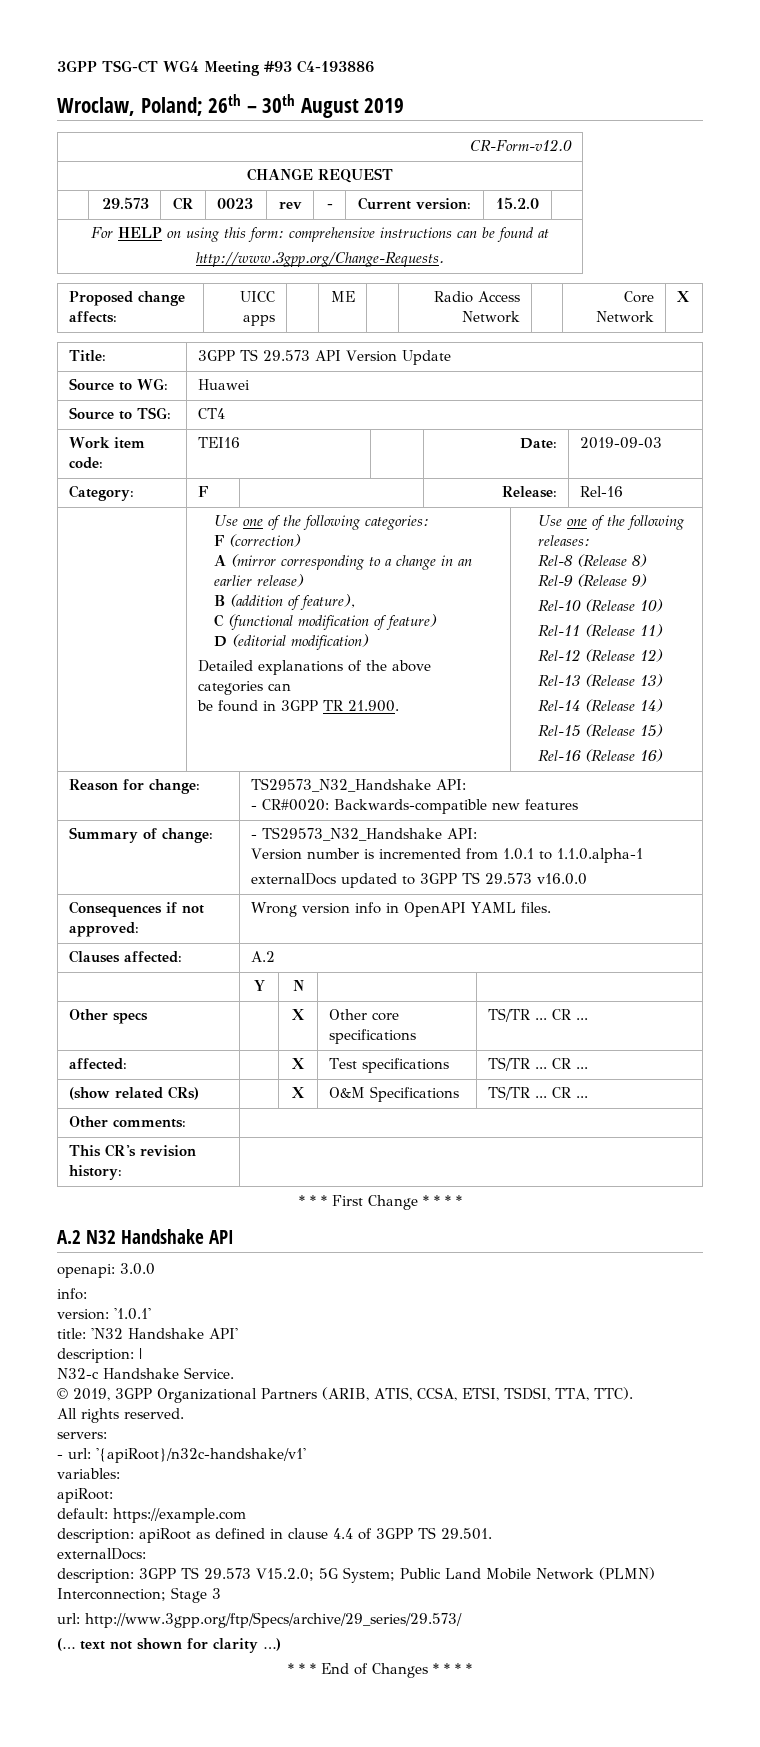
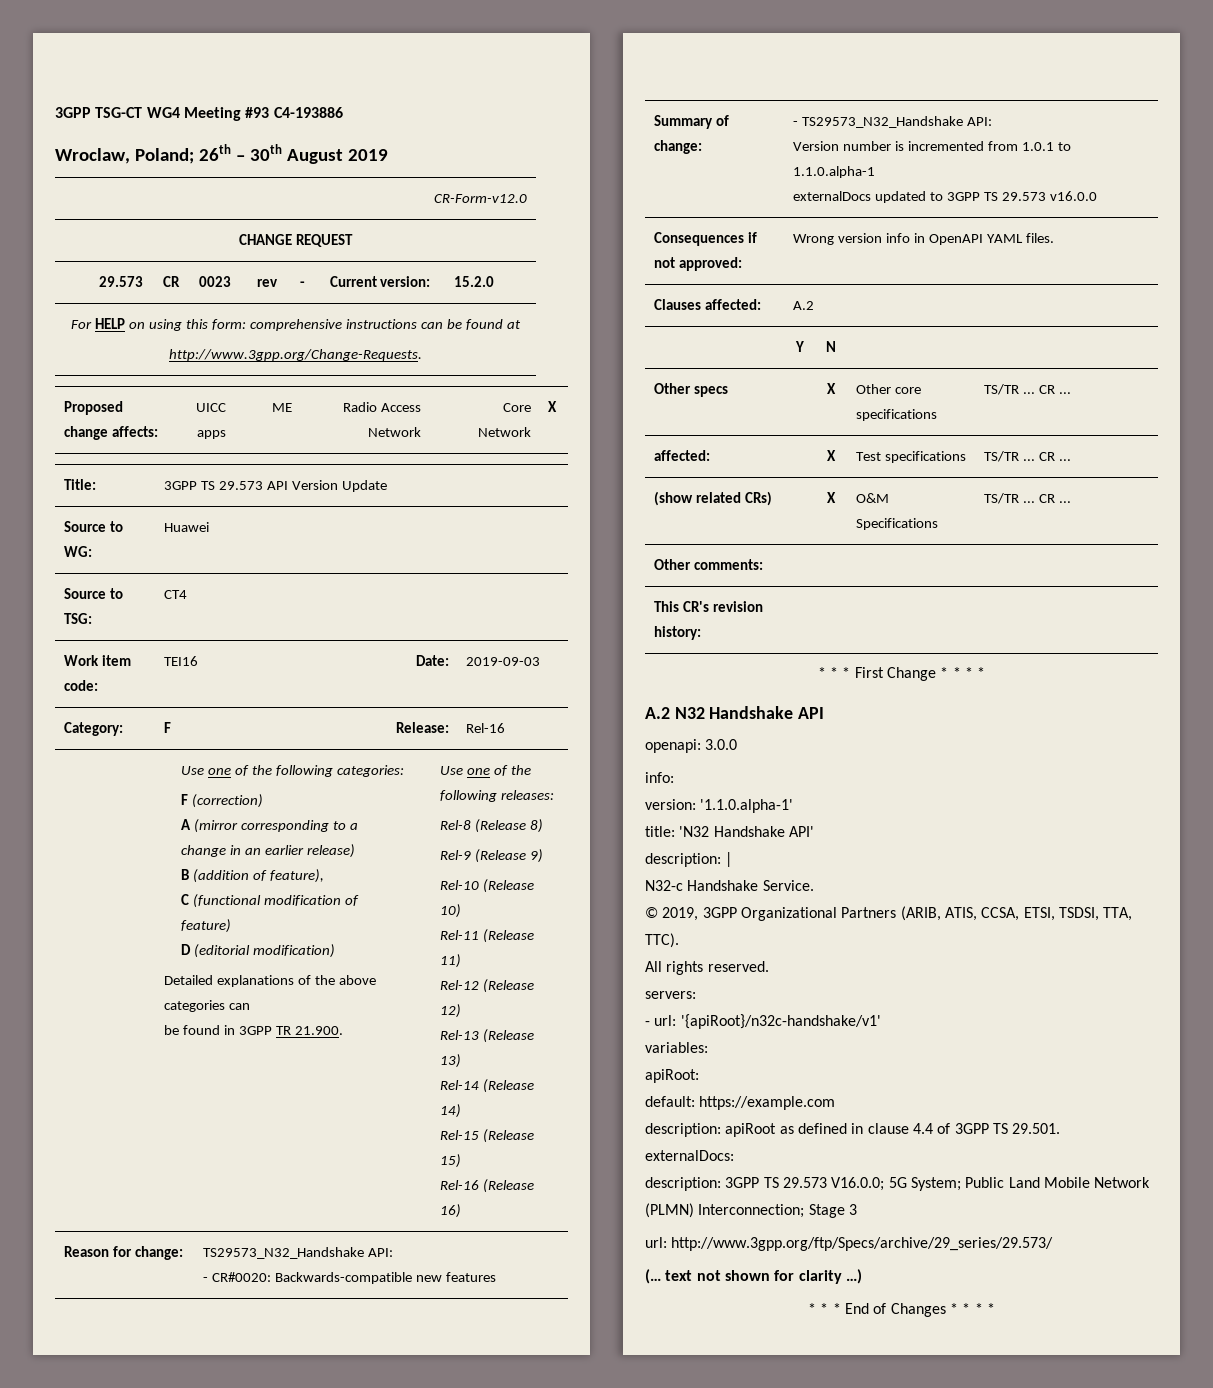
[114,1308,151,1320] '1.0.1' -> [700,799,794,813] '1.1.0.alpha-1'
[256,1568,314,1581] V15.2.0; -> [831,1177,885,1191] V16.0.0;

